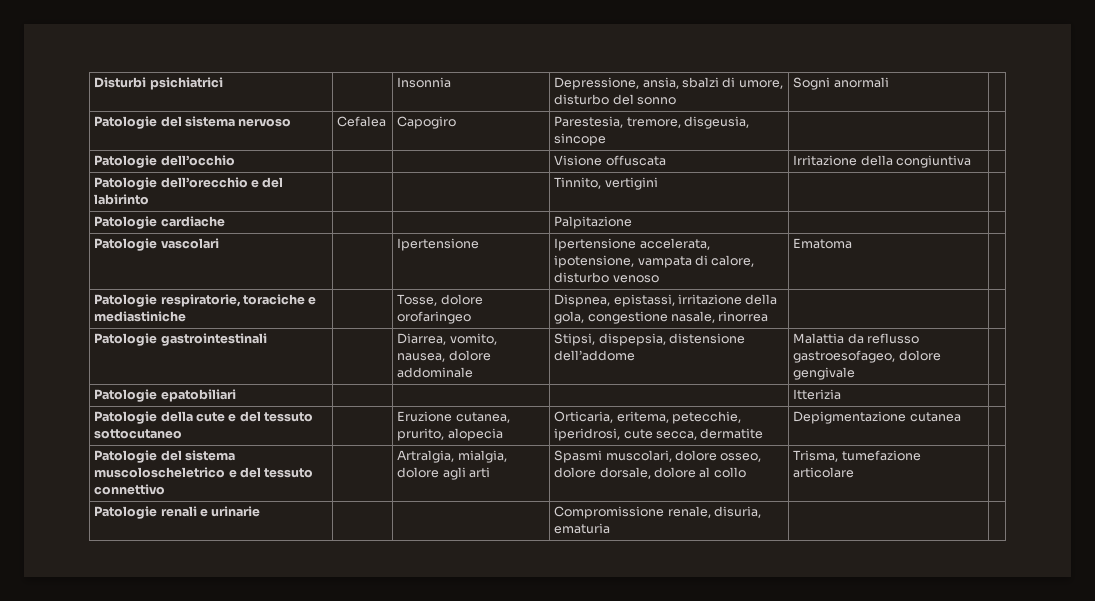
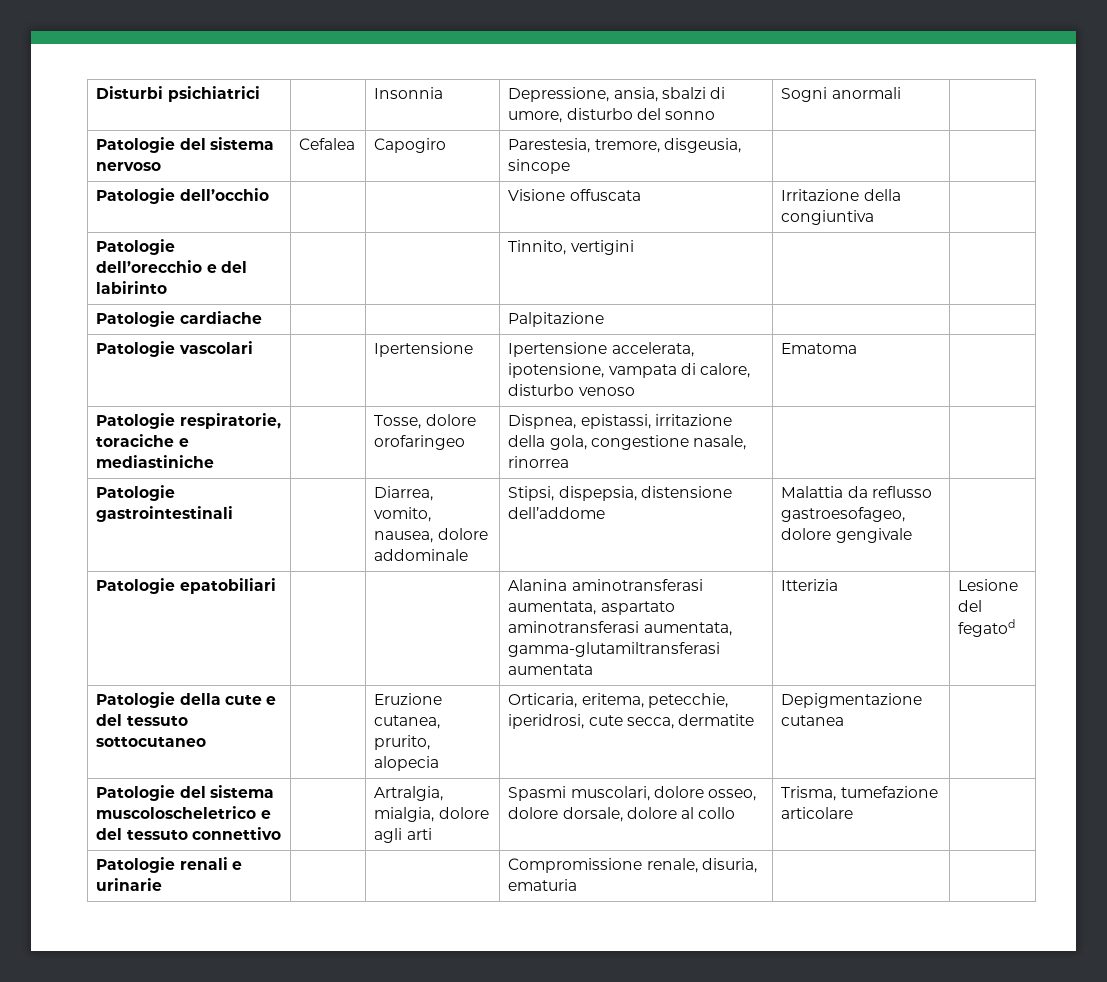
[793,389,842,400] | Itterizia | -> [508,579,703,591] [508,601,675,615] [508,621,732,636] [508,642,721,657] [508,664,594,675] [781,579,839,591] [958,579,1019,591] [958,600,983,612] [958,619,1016,637] Alanina aminotransferasi aumentata, aspartato aminotransferasi aumentata, gamma-glutamiltransferasi aumentata | Itterizia | Lesione del fegatod

